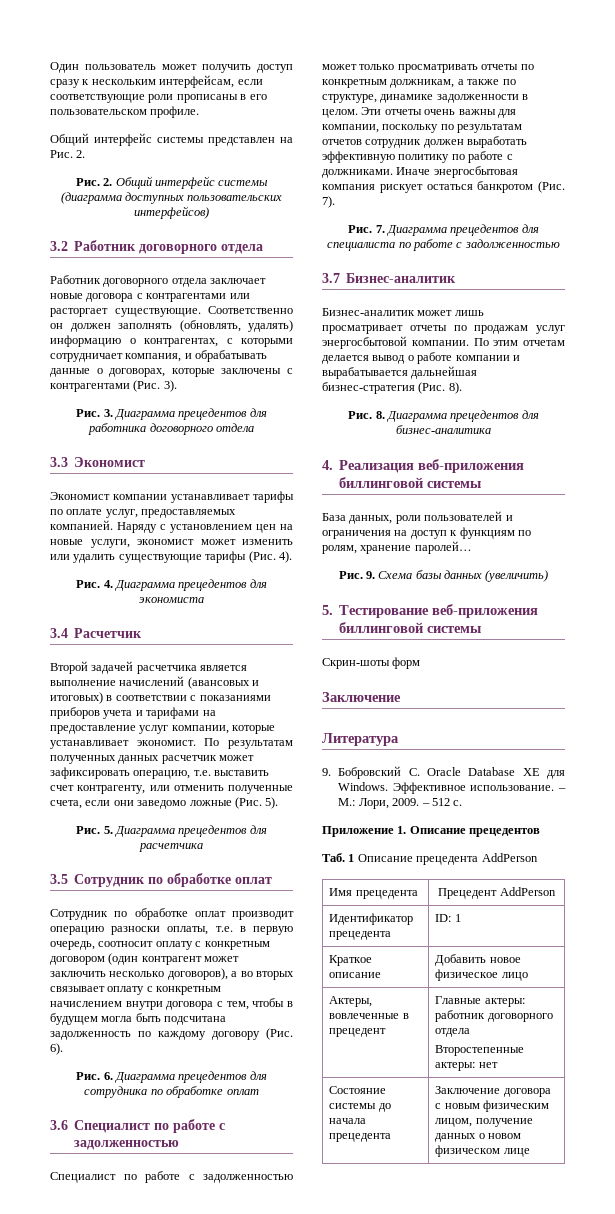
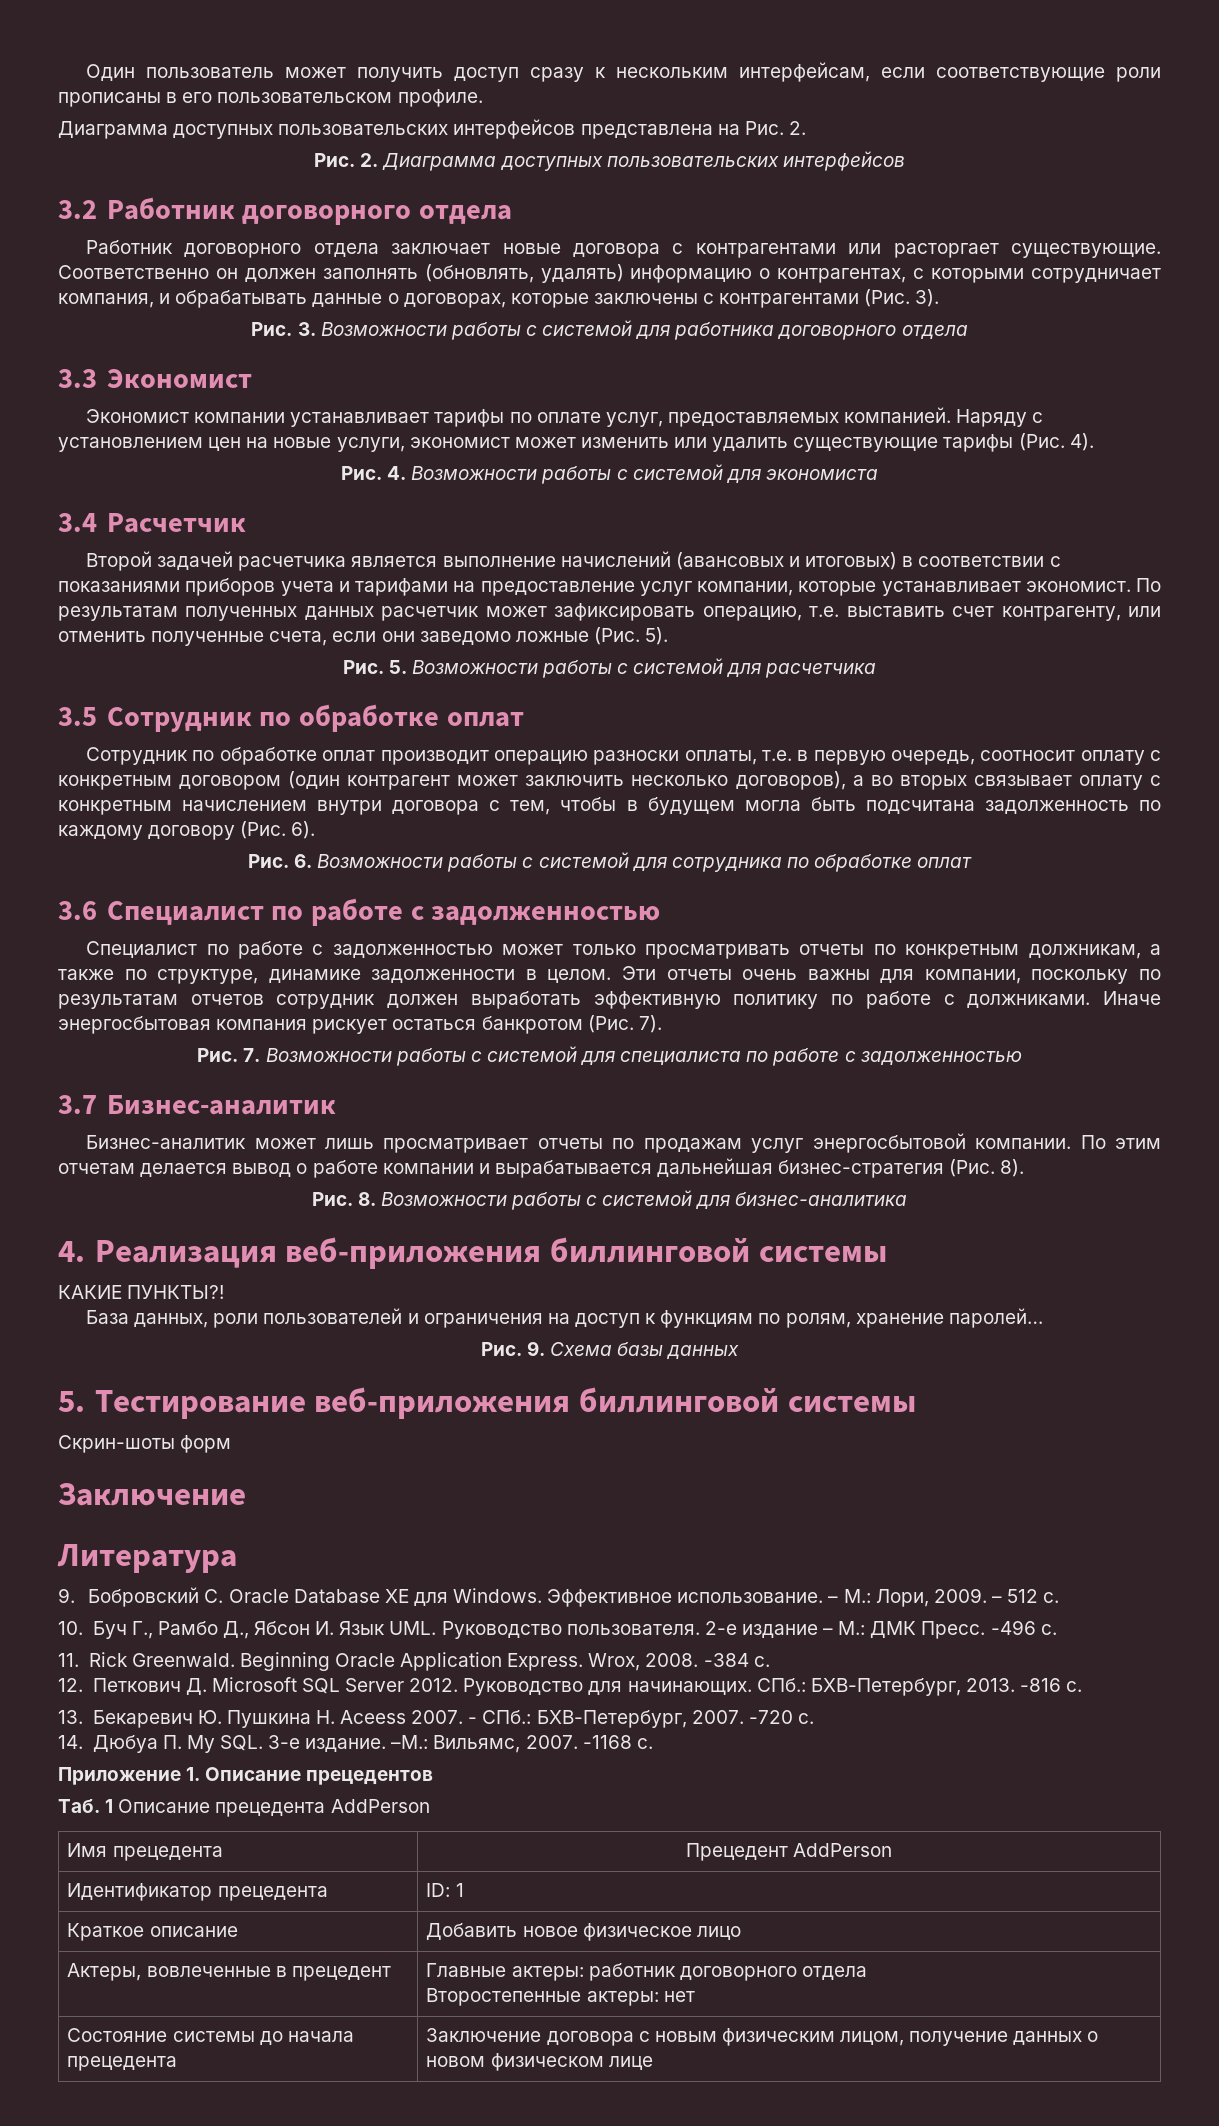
[50,133,275,146] Общий интерфейс системы представлен -> [58,119,713,139] Диаграмма доступных пользовательских интерфейсов представлена
[115,176,269,189] [60,192,283,204] [134,206,209,219] Общий интерфейс системы (диаграмма доступных пользовательских интерфейсов) -> [382,151,905,171] Диаграмма доступных пользовательских интерфейсов
[115,408,248,420] Диаграмма прецедентов -> [320,320,633,340] Возможности работы с системой
[115,579,248,591] Диаграмма прецедентов -> [411,464,723,484] Возможности работы с системой
[115,825,248,837] Диаграмма прецедентов -> [411,658,724,678] Возможности работы с системой
[115,1071,248,1083] Диаграмма прецедентов -> [317,852,629,872] Возможности работы с системой
[387,224,520,236] Диаграмма прецедентов -> [265,1046,577,1066] Возможности работы с системой
[387,410,520,422] Диаграмма прецедентов -> [380,1190,693,1210] Возможности работы с системой
(482, 484) none -> [58,1285,225,1299] // КАКИЕ ПУНКТЫ?!
[485,570,549,582] (увеличить) -> (740, 1352) none
(463, 803) none -> [58,1620,1057,1639] [58,1652,770,1671] [58,1677,1083,1696] [58,1710,814,1728] [58,1735,653,1753] // 10. Буч Г., Рамбо Д., Ябсон И. Язык UML. Руководство пользователя. 2-е издание – М.: ДМК Пресс. -496 с. // 11. Rick Greenwald. Beginning Oracle Application Express. Wrox, 2008. -384 с. // 12. Петкович Д. Microsoft SQL Server 2012. Руководство для начинающих. СПб.: БХВ-Петербург, 2013. -816 с. // 13. Бекаревич Ю. Пушкина Н. Aceess 2007. - СПб.: БХВ-Петербург, 2007. -720 с. // 14. Дюбуа П. My SQL. 3-е издание. –М.: Вильямс, 2007. -1168 с.

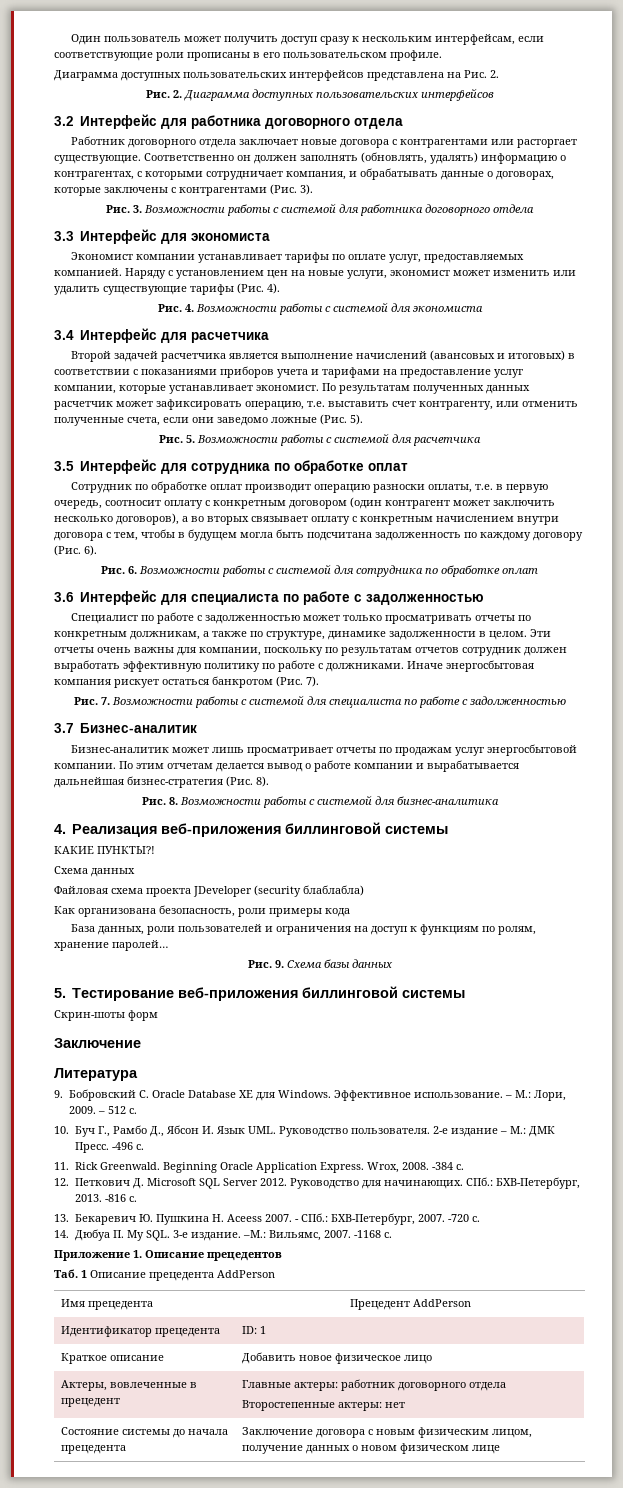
[106,197,235,220] Работник -> [79,114,261,129] Интерфейс для работника
[106,369,252,388] Экономист -> [79,229,270,244] Интерфейс для экономиста
[106,513,246,533] Расчетчик -> [79,328,269,343] Интерфейс для расчетчика
[106,707,252,732] Сотрудник -> [79,459,270,474] Интерфейс для сотрудника
[106,901,264,925] Специалист -> [79,590,279,605] Интерфейс для специалиста
(225, 1292) none -> [54,866,135,877] [54,885,364,897] [54,905,350,917] // Схема данных // Файловая схема проекта JDeveloper (security блаблабла) // Как организована безопасность, роли примеры кода

